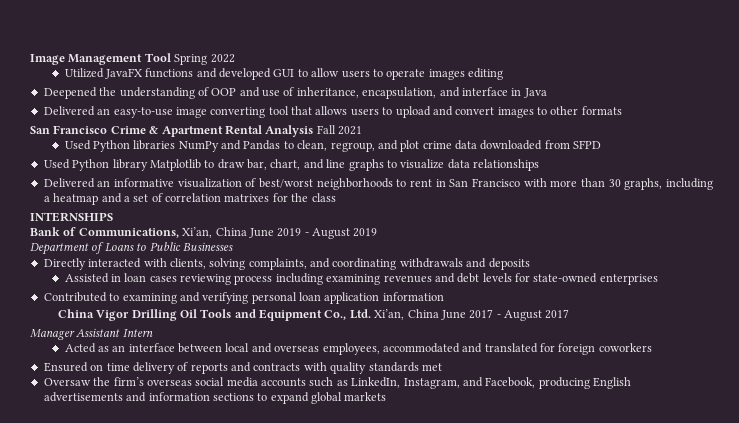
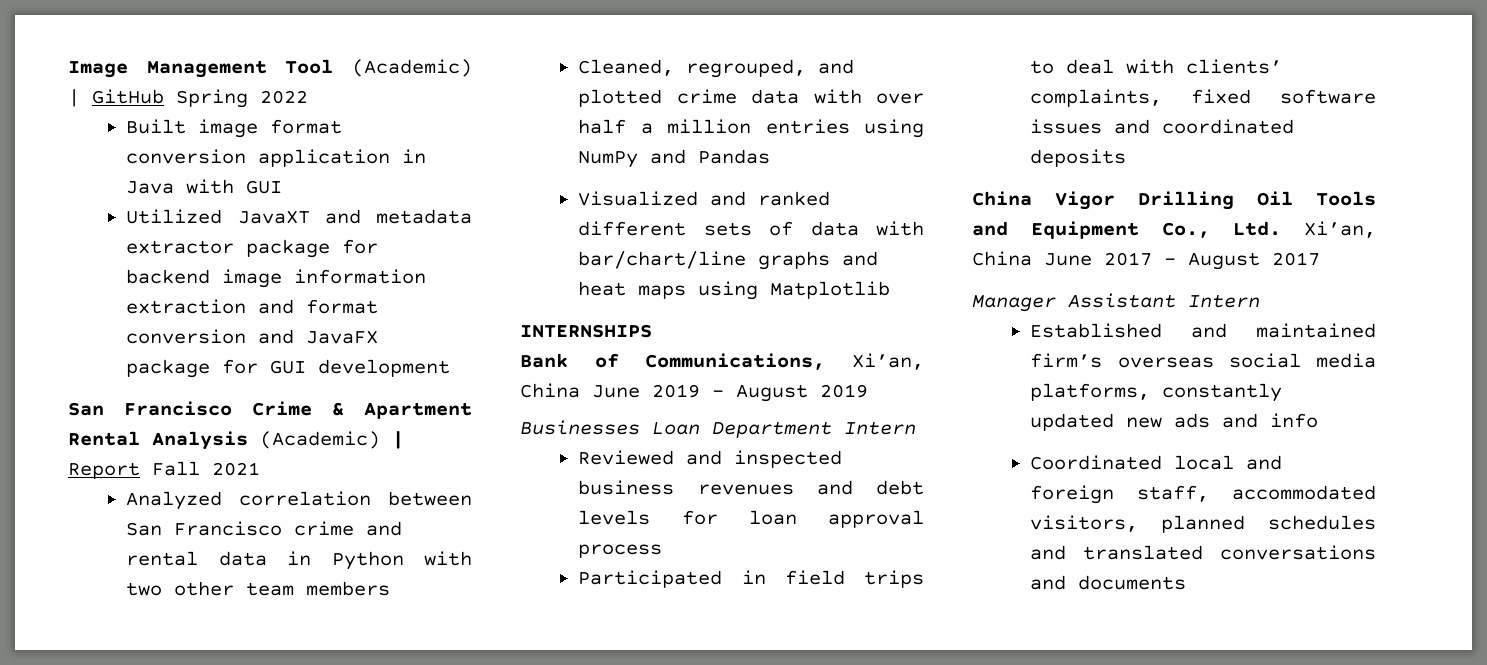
(171, 57) none -> [352,59,473,77] [68,89,164,107] (Academic) | GitHub
[64,68,504,80] [43,87,547,99] [43,106,622,118] Utilized JavaFX functions and developed GUI to allow users to operate images editing // Deepened the understanding of OOP and use of inheritance, encapsulation, and interface in Java // Delivered an easy-to-use image converting tool that allows users to upload and convert images to other formats -> [126,119,343,138] [126,149,427,167] [126,179,283,194] [126,209,472,224] [126,239,379,258] [126,269,427,288] [126,299,379,314] [126,329,379,344] [126,359,451,378] Built image format conversion application in Java with GUI // Utilized JavaXT and metadata extractor package for backend image information extraction and format conversion and JavaFX package for GUI development
(314, 131) none -> [260,431,404,449] [68,462,140,479] (Academic) | Report
[64,140,602,152] [43,159,539,171] [43,178,713,190] [43,193,336,205] Used Python libraries NumPy and Pandas to clean, regroup, and plot crime data downloaded from SFPD // Used Python library Matplotlib to draw bar, chart, and line graphs to visualize data relationships // Delivered an informative visualization of best/worst neighborhoods to rent in San Francisco with more than 30 graphs, including a heatmap and a set of correlation matrixes for the class -> [126,491,472,510] [126,521,403,536] [126,551,472,570] [126,581,391,596] [578,59,855,78] [578,89,924,107] [578,119,924,138] [578,149,771,168] [578,191,831,206] [578,221,924,236] [578,251,879,270] [578,281,891,300] Analyzed correlation between San Francisco crime and rental data in Python with two other team members // Cleaned, regrouped, and plotted crime data with over half a million entries using NumPy and Pandas // Visualized and ranked different sets of data with bar/chart/line graphs and heat maps using Matplotlib
[30,242,233,255] [43,258,530,270] [64,273,381,285] Department of Loans to Public Businesses // Directly interacted with clients, solving complaints, and coordinating withdrawals and deposits // Assisted in loan cases reviewing process including examining -> [520,420,916,438] [578,450,843,468] [578,480,675,495] Businesses Loan Department Intern // Reviewed and inspected business
[533,273,658,285] [43,292,444,304] state-owned enterprises // Contributed to examining and verifying personal loan application information -> [748,510,924,528] [578,544,663,558] [578,570,924,588] [1030,59,1283,74] [1030,89,1376,107] [1030,119,1295,134] [1030,149,1127,167] loan approval process // Participated in field trips to deal with clients’ complaints, fixed software issues and coordinated deposits
[64,343,652,355] [43,362,442,374] [43,377,631,389] [43,392,387,404] Acted as an interface between local and overseas employees, accommodated and translated for foreign coworkers // Ensured on time delivery of reports and contracts with quality standards met // Oversaw the firm’s overseas social media accounts such as LinkedIn, Instagram, and Facebook, producing English advertisements and information sections to expand global markets -> [1030,323,1376,338] [1030,353,1376,368] [1030,383,1283,402] [1030,413,1319,431] [1030,455,1283,470] [1030,485,1376,504] [1030,515,1376,533] [1030,545,1376,560] [1030,575,1187,590] Established and maintained firm’s overseas social media platforms, constantly updated new ads and info // Coordinated local and foreign staff, accommodated visitors, planned schedules and translated conversations and documents

